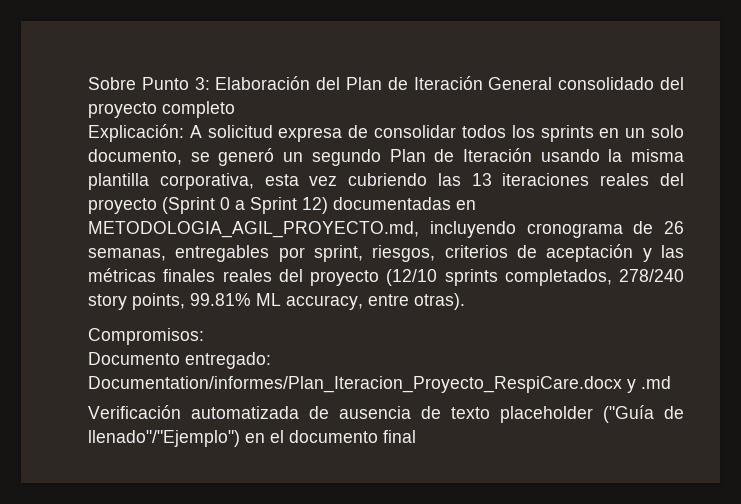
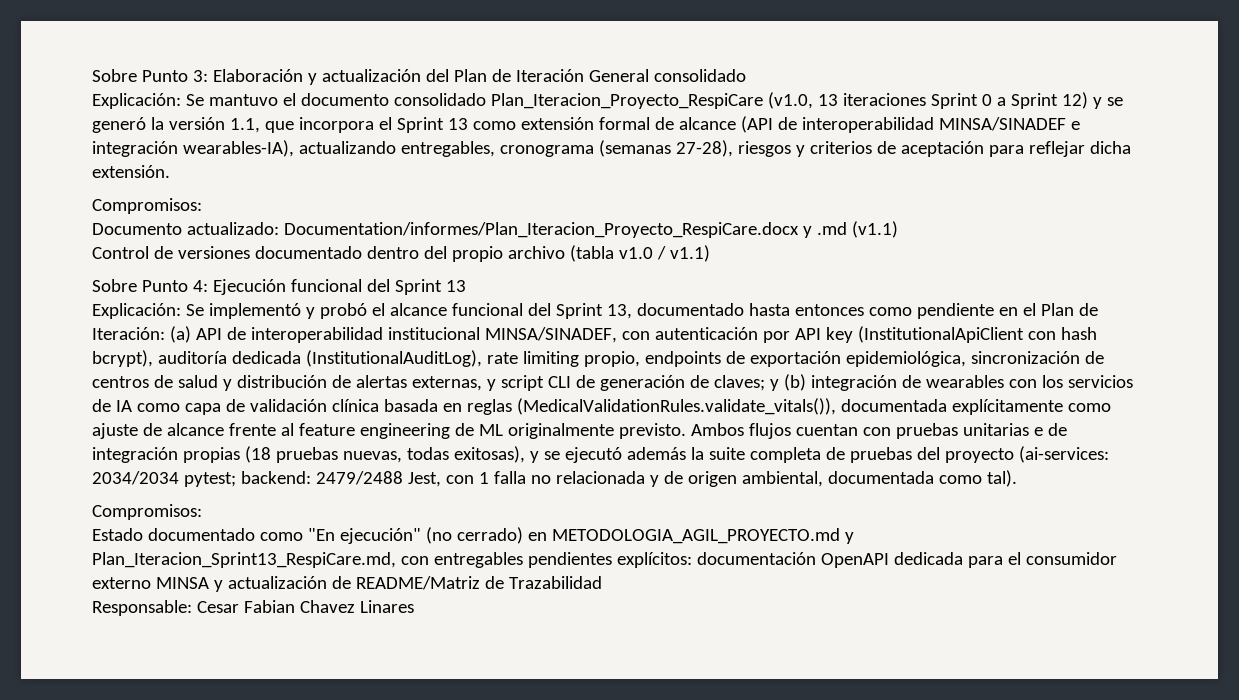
(311, 83) none -> [307,69,421,85] y actualización
[660,77,684,90] [88,101,235,118] [88,124,684,142] [88,148,684,166] [88,173,684,190] [88,197,476,214] [88,221,684,238] [88,244,684,262] [88,268,684,286] [88,293,465,310] del proyecto completo // Explicación: A solicitud expresa de consolidar todos los sprints en un solo documento, se generó un segundo Plan de Iteración usando la misma plantilla corporativa, esta vez cubriendo las 13 iteraciones reales del proyecto (Sprint 0 a Sprint 12) documentadas en METODOLOGIA_AGIL_PROYECTO.md, incluyendo cronograma de 26 semanas, entregables por sprint, riesgos, criterios de aceptación y las métricas finales reales del proyecto (12/10 sprints completados, 278/240 story points, 99.81% ML accuracy, entre otras). -> [92,92,1123,109] [92,116,1080,133] [92,140,1131,157] [92,165,170,178] // Explicación: Se mantuvo el documento consolidado Plan_Iteracion_Proyecto_RespiCare (v1.0, 13 iteraciones Sprint 0 a Sprint 12) y se generó la versión 1.1, que incorpora el Sprint 13 como extensión formal de alcance (API de interoperabilidad MINSA/SINADEF e integración wearables-IA), actualizando entregables, cronograma (semanas 27-28), riesgos y criterios de aceptación para reflejar dicha extensión.
[185,352,271,369] entregado: -> [186,222,279,235] actualizado:
[88,405,684,423] [88,430,416,447] // Verificación automatizada de ausencia de texto placeholder ("Guía de llenado"/"Ejemplo") en el documento final -> [851,221,898,238] [92,245,710,262] [92,279,466,295] [92,303,1098,319] [92,326,1097,343] [92,350,1104,367] [92,374,1133,391] [92,398,1111,415] [92,423,1067,439] [92,446,1109,463] [92,470,1017,487] [92,504,202,520] [92,527,854,544] [92,552,1117,568] [92,576,602,592] [92,600,414,616] (v1.1) // Control de versiones documentado dentro del propio archivo (tabla v1.0 / v1.1) // Sobre Punto 4: Ejecución funcional del Sprint 13 // Explicación: Se implementó y probó el alcance funcional del Sprint 13, documentado hasta entonces como pendiente en el Plan de Iteración: (a) API de interoperabilidad institucional MINSA/SINADEF, con autenticación por API key (InstitutionalApiClient con hash bcrypt), auditoría dedicada (InstitutionalAuditLog), rate limiting propio, endpoints de exportación epidemiológica, sincronización de centros de salud y distribución de alertas externas, y script CLI de generación de claves; y (b) integración de wearables con los servicios de IA como capa de validación clínica basada en reglas (MedicalValidationRules.validate_vitals()), documentada explícitamente como ajuste de alcance frente al feature engineering de ML originalmente previsto. Ambos flujos cuentan con pruebas unitarias e de integración propias (18 pruebas nuevas, todas exitosas), y se ejecutó además la suite completa de pruebas del proyecto (ai-services: 2034/2034 pytest; backend: 2479/2488 Jest, con 1 falla no relacionada y de origen ambiental, documentada como tal). // Compromisos: // Estado documentado como "En ejecución" (no cerrado) en METODOLOGIA_AGIL_PROYECTO.md y Plan_Iteracion_Sprint13_RespiCare.md, con entregables pendientes explícitos: documentación OpenAPI dedicada para el consumidor externo MINSA y actualización de README/Matriz de Trazabilidad // Responsable: Cesar Fabian Chavez Linares

